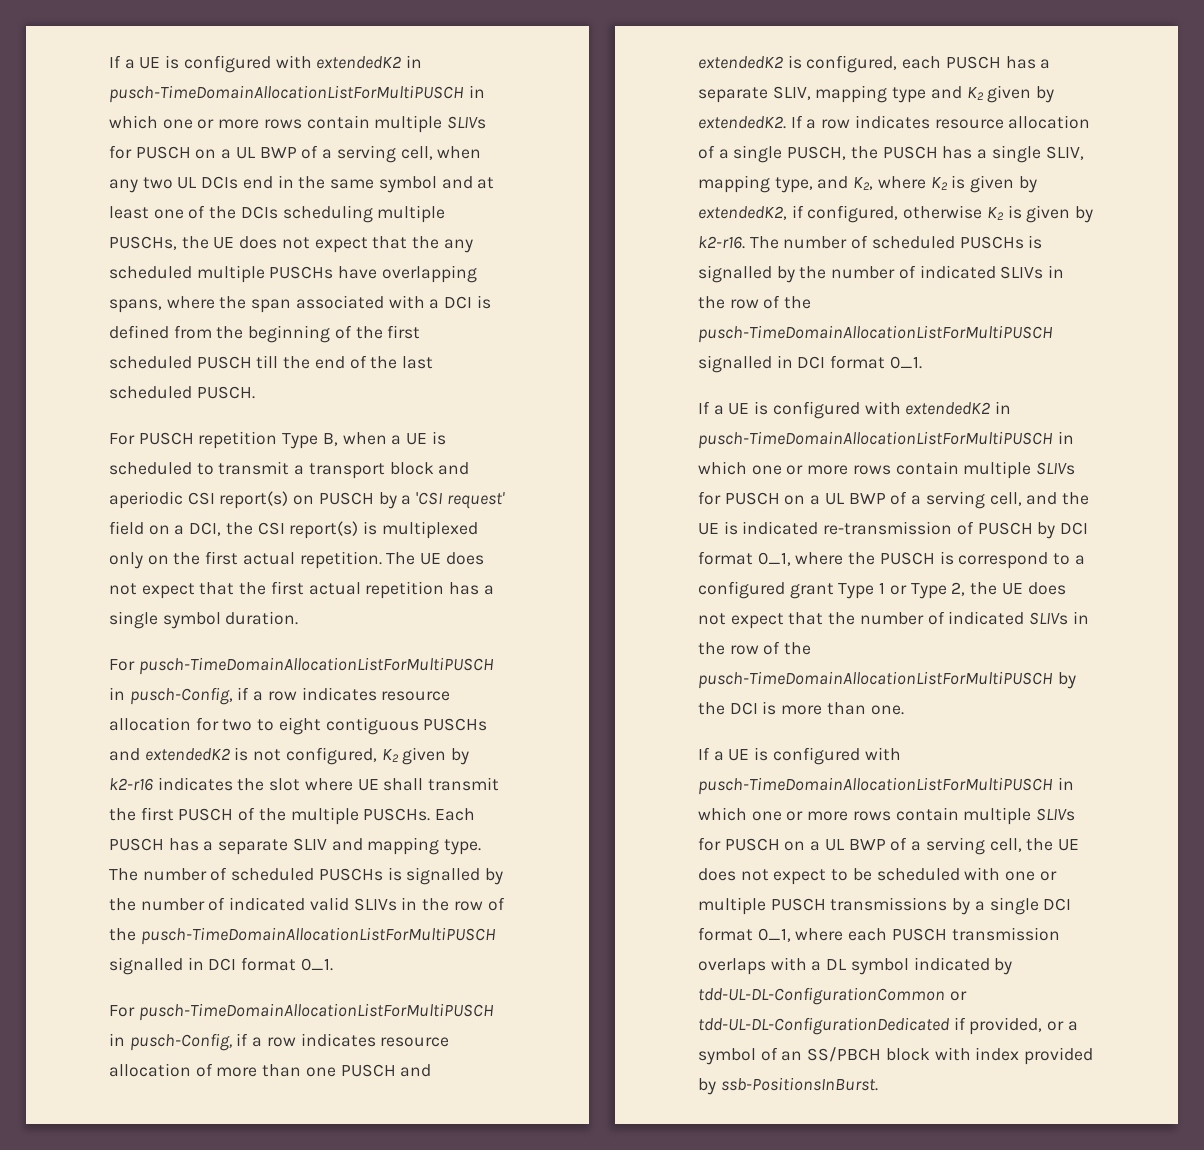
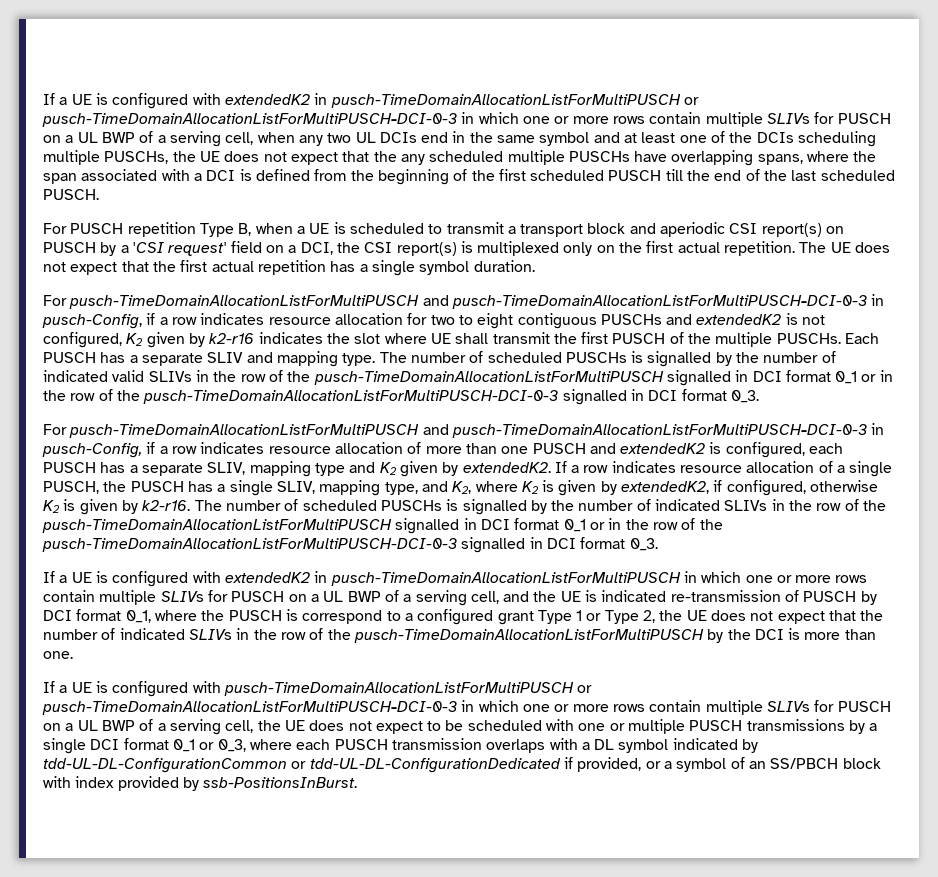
[109,55,423,73] [109,85,464,103] If a UE is configured with extendedK2 in pusch-TimeDomainAllocationListForMultiPUSCH -> [43,93,699,109] [42,113,457,127] If a UE is configured with extendedK2 in pusch-TimeDomainAllocationListForMultiPUSCH or pusch-TimeDomainAllocationListForMultiPUSCH-DCI-0-3
(494, 666) none -> [422,295,867,309] and pusch-TimeDomainAllocationListForMultiPUSCH-DCI-0-3
[300,958,333,971] [109,1003,494,1021] 0_1. // For pusch-TimeDomainAllocationListForMultiPUSCH -> [835,370,893,384] [43,389,759,405] [43,424,867,438] 0_1 or in the row of the pusch-TimeDomainAllocationListForMultiPUSCH-DCI-0-3 signalled in DCI format 0_3. // For pusch-TimeDomainAllocationListForMultiPUSCH and pusch-TimeDomainAllocationListForMultiPUSCH-DCI-0-3
[889,356,922,369] 0_1. -> [563,518,723,532] [42,537,658,553] 0_1 or in the row of the pusch-TimeDomainAllocationListForMultiPUSCH-DCI-0-3 signalled in DCI format 0_3.
(1053, 786) none -> [577,685,593,693] [42,701,457,715] or pusch-TimeDomainAllocationListForMultiPUSCH-DCI-0-3
[757,928,791,942] 0_1, -> [172,739,246,752] 0_1 or 0_3,

